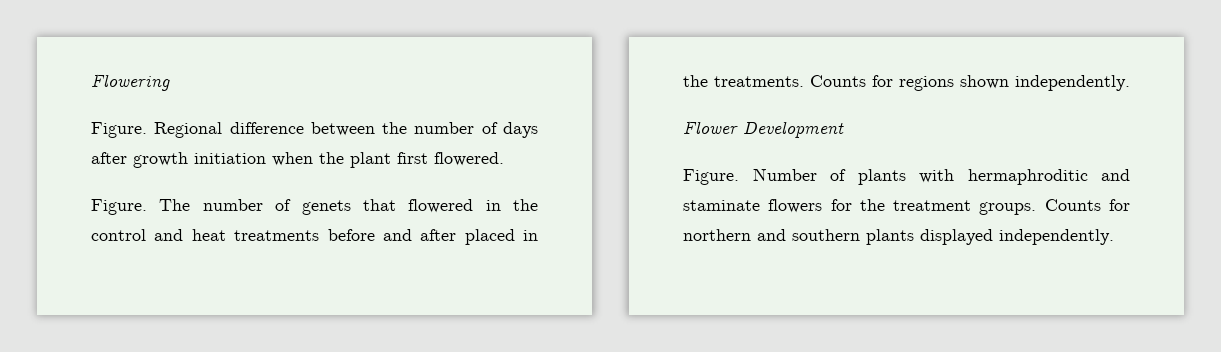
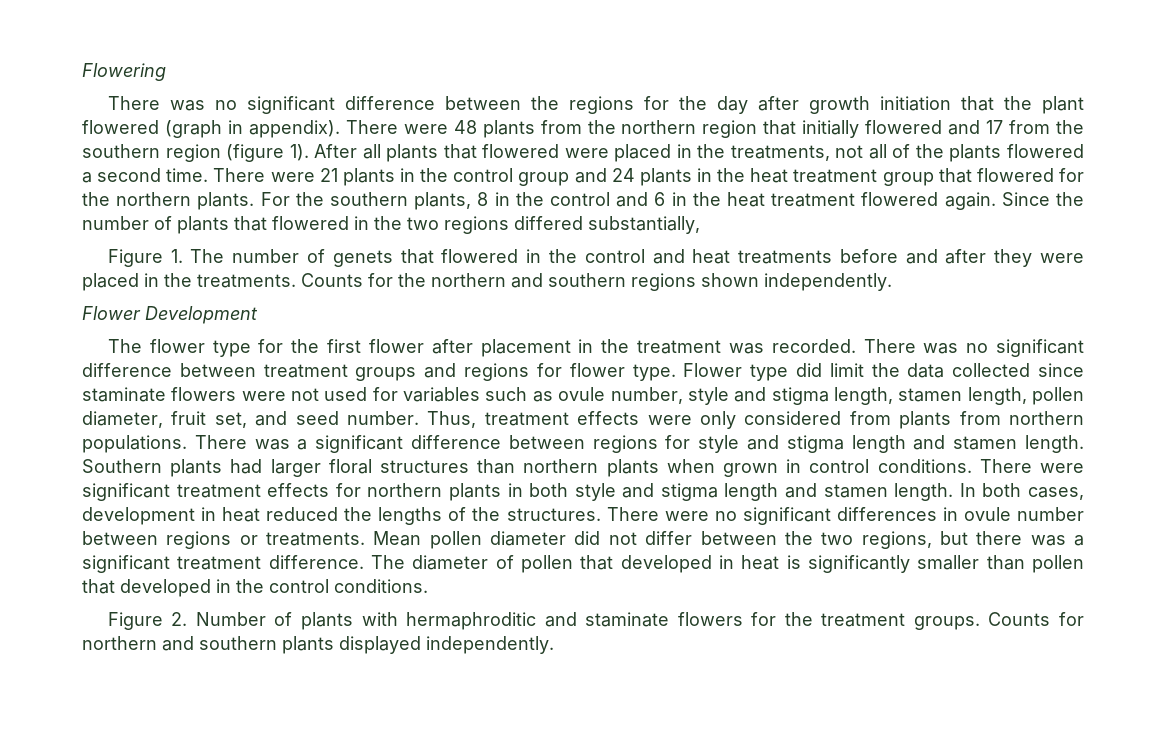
[91,122,538,138] Figure. Regional difference between the number of days -> [107,96,748,114] There was no significant difference between the regions for the day
[272,152,313,166] when -> [960,96,994,111] that
[397,152,504,166] [91,199,147,215] first flowered. // Figure. -> [82,120,1085,138] [82,144,1084,162] [82,168,1084,186] [82,192,1085,210] [82,216,700,234] [107,249,183,267] flowered (graph in appendix). There were 48 plants from the northern region that initially flowered and 17 from the southern region (figure 1). After all plants that flowered were placed in the treatments, not all of the plants flowered a second time. There were 21 plants in the control group and 24 plants in the heat treatment group that flowered for the northern plants. For the southern plants, 8 in the control and 6 in the heat treatment flowered again. Since the number of plants that flowered in the two regions differed substantially, // Figure 1.
(457, 235) none -> [994,249,1084,267] they were
(893, 81) none -> [398,273,626,288] the northern and southern
[683,169,739,185] Figure. -> [107,339,1085,357] [82,363,1084,381] [82,387,1085,405] [82,411,1084,429] [82,435,1084,453] [82,459,1085,477] [82,483,1084,501] [82,507,1084,525] [82,531,1085,549] [82,555,1085,573] [82,579,428,597] [107,612,188,630] The flower type for the first flower after placement in the treatment was recorded. There was no significant difference between treatment groups and regions for flower type. Flower type did limit the data collected since staminate flowers were not used for variables such as ovule number, style and stigma length, stamen length, pollen diameter, fruit set, and seed number. Thus, treatment effects were only considered from plants from northern populations. There was a significant difference between regions for style and stigma length and stamen length. Southern plants had larger floral structures than northern plants when grown in control conditions. There were significant treatment effects for northern plants in both style and stigma length and stamen length. In both cases, development in heat reduced the lengths of the structures. There were no significant differences in ovule number between regions or treatments. Mean pollen diameter did not differ between the two regions, but there was a significant treatment difference. The diameter of pollen that developed in heat is significantly smaller than pollen that developed in the control conditions. // Figure 2.

